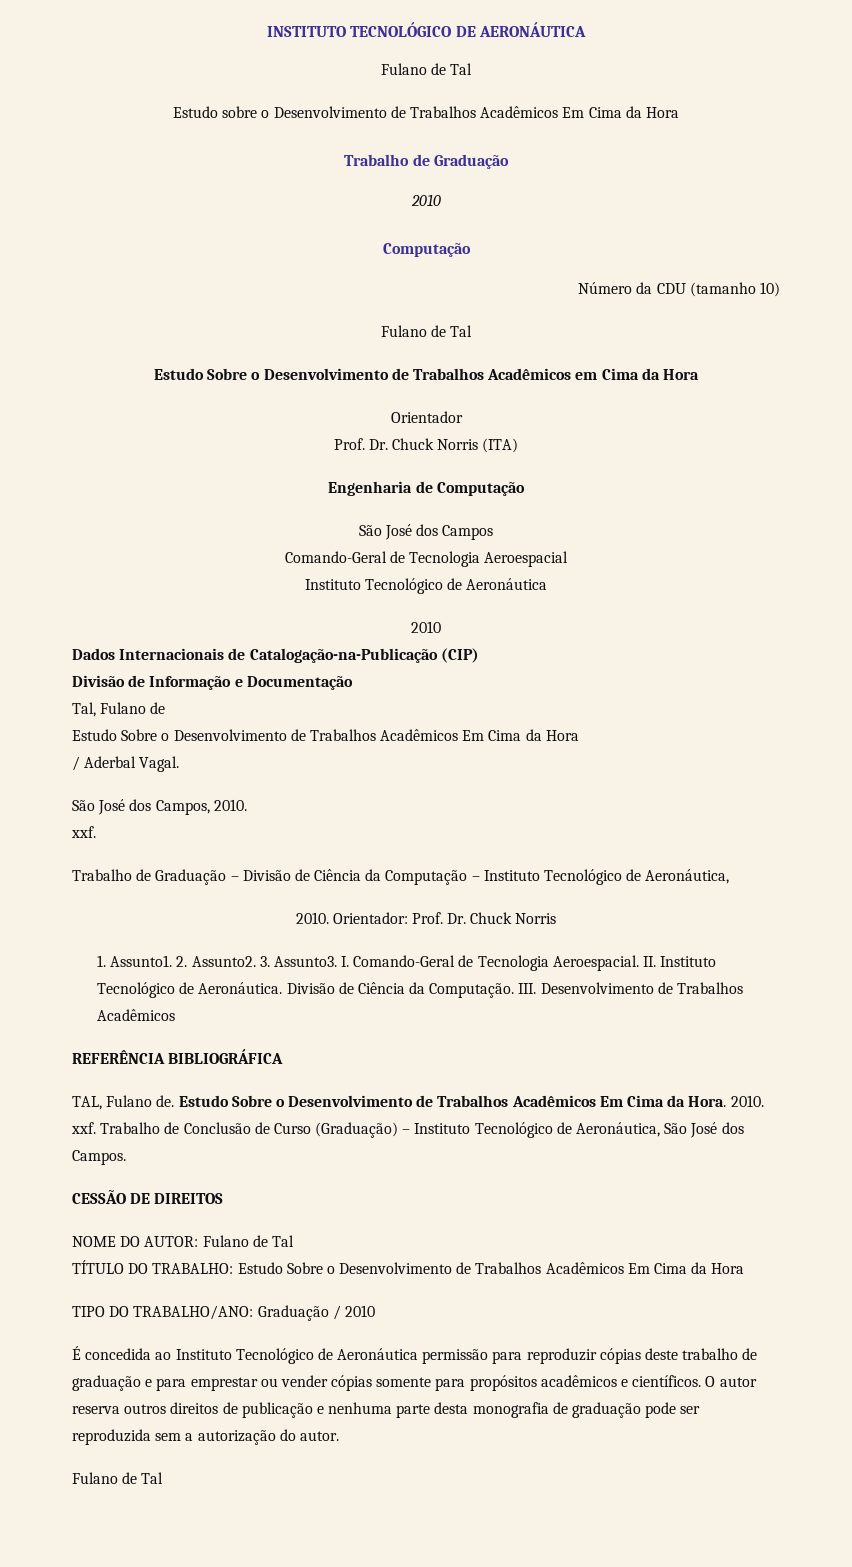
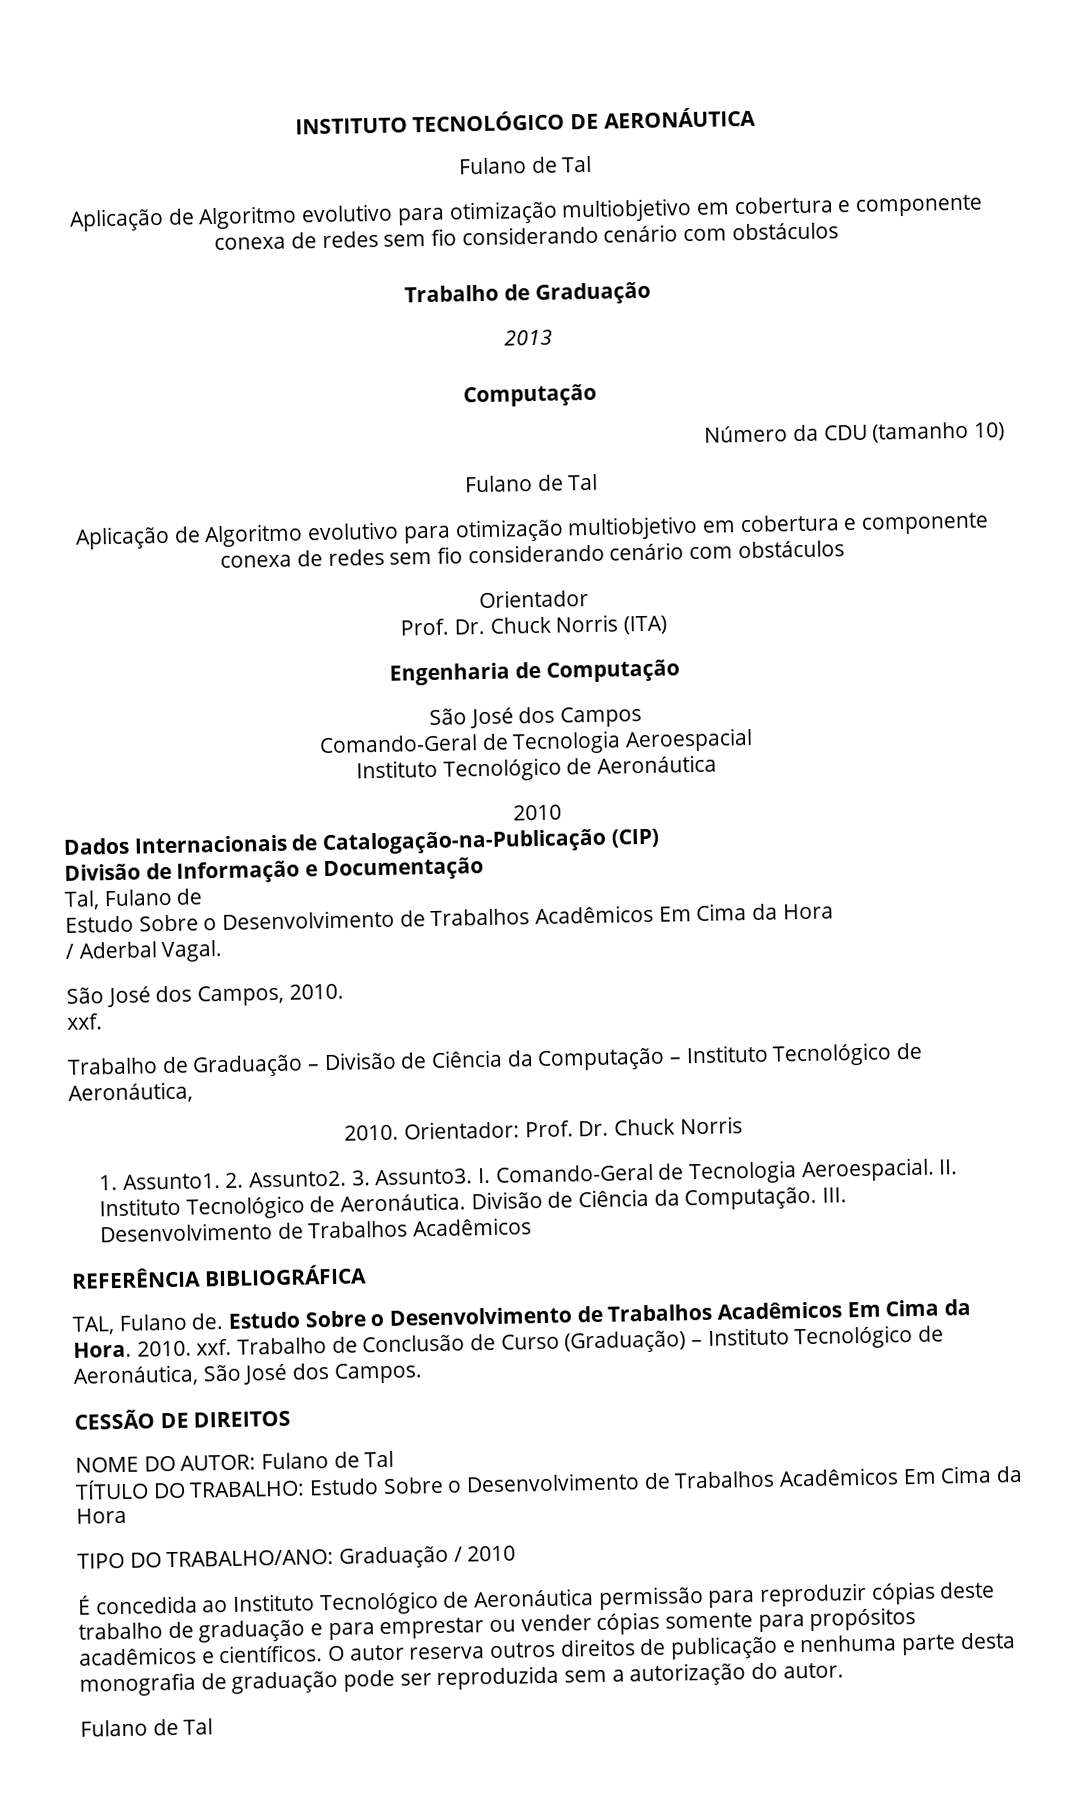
[173,106,679,118] Estudo sobre o Desenvolvimento de Trabalhos Acadêmicos Em Cima da Hora -> [69,194,983,232] [214,222,839,250] Aplicação de Algoritmo evolutivo para otimização multiobjetivo em cobertura e componente conexa de redes sem fio considerando cenário com obstáculos
[410,194,441,206] 2010 -> [504,329,553,346] 2013
[154,368,699,380] Estudo Sobre o Desenvolvimento de Trabalhos Acadêmicos em Cima da Hora -> [75,512,989,550] [220,540,845,568] Aplicação de Algoritmo evolutivo para otimização multiobjetivo em cobertura e componente conexa de redes sem fio considerando cenário com obstáculos

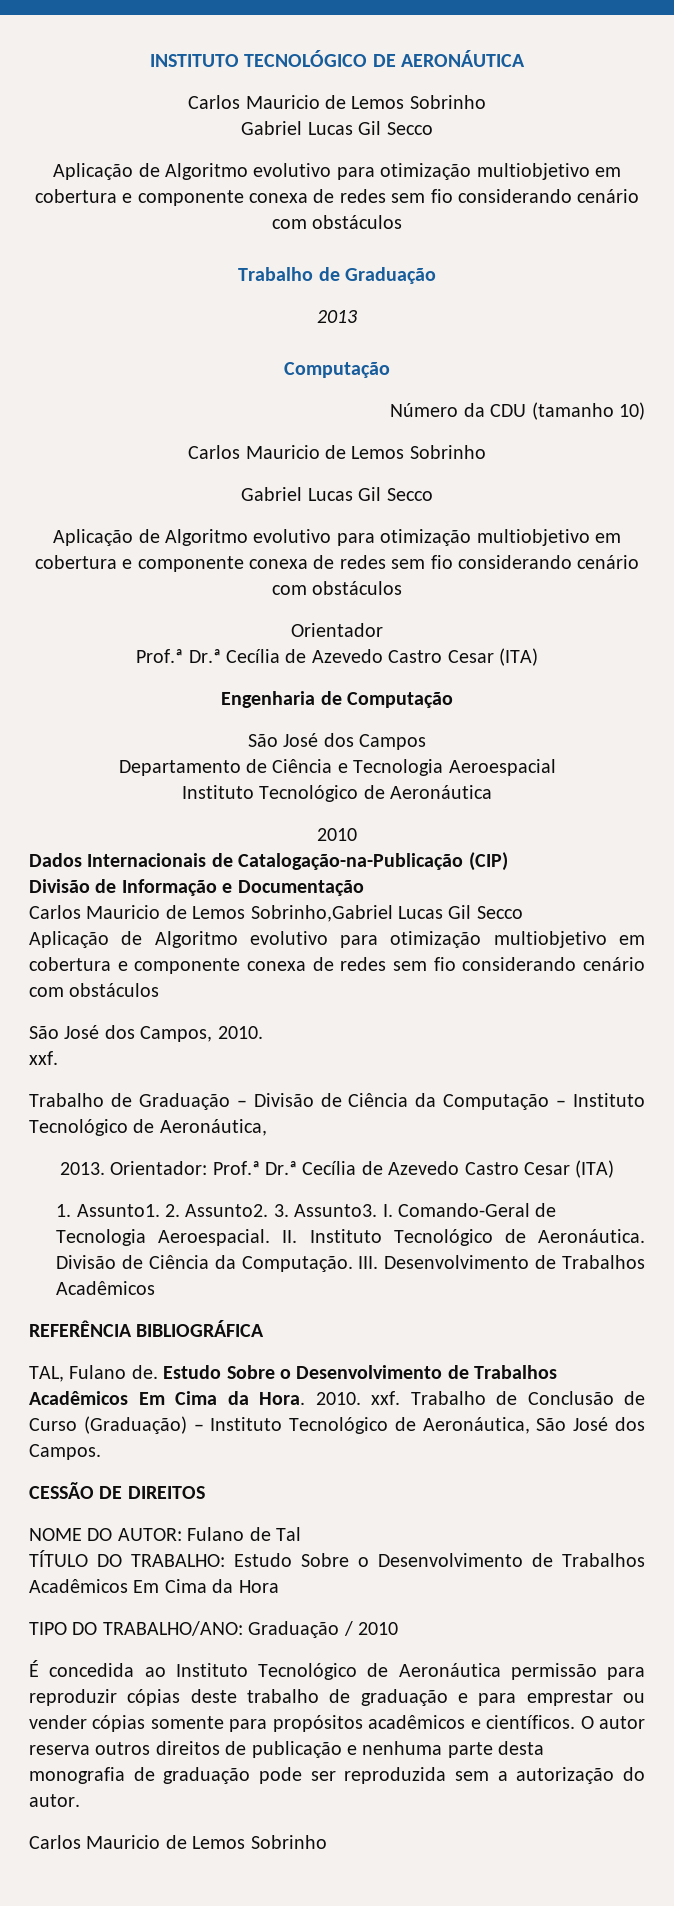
[457,155,593,175] Fulano de Tal -> [188,95,486,109] [241,121,433,135] Carlos Mauricio de Lemos Sobrinho // Gabriel Lucas Gil Secco
[463,473,599,493] Fulano de Tal -> [188,445,486,459] [241,487,433,501] Carlos Mauricio de Lemos Sobrinho // Gabriel Lucas Gil Secco
[400,614,619,636] Prof. Dr. Chuck Norris -> [136,649,494,663] Prof.ª Dr.ª Cecília de Azevedo Castro Cesar
[319,733,509,754] Comando-Geral de -> [118,759,348,776] Departamento de Ciência e
[64,888,203,910] [65,903,834,933] [65,939,224,963] Tal, Fulano de // Estudo Sobre o Desenvolvimento de Trabalhos Acadêmicos Em Cima da Hora // / Aderbal Vagal. -> [29,905,523,922] [29,931,645,948] [29,957,646,974] [29,983,160,997] Carlos Mauricio de Lemos Sobrinho,Gabriel Lucas Gil Secco // Aplicação de Algoritmo evolutivo para otimização multiobjetivo em cobertura e componente conexa de redes sem fio considerando cenário com obstáculos
[344,1116,743,1141] 2010. Orientador: Prof. Dr. Chuck Norris -> [59,1160,615,1178] 2013. Orientador: Prof.ª Dr.ª Cecília de Azevedo Castro Cesar (ITA)
[80,1718,214,1737] Fulano de Tal -> [29,1835,327,1849] Carlos Mauricio de Lemos Sobrinho

